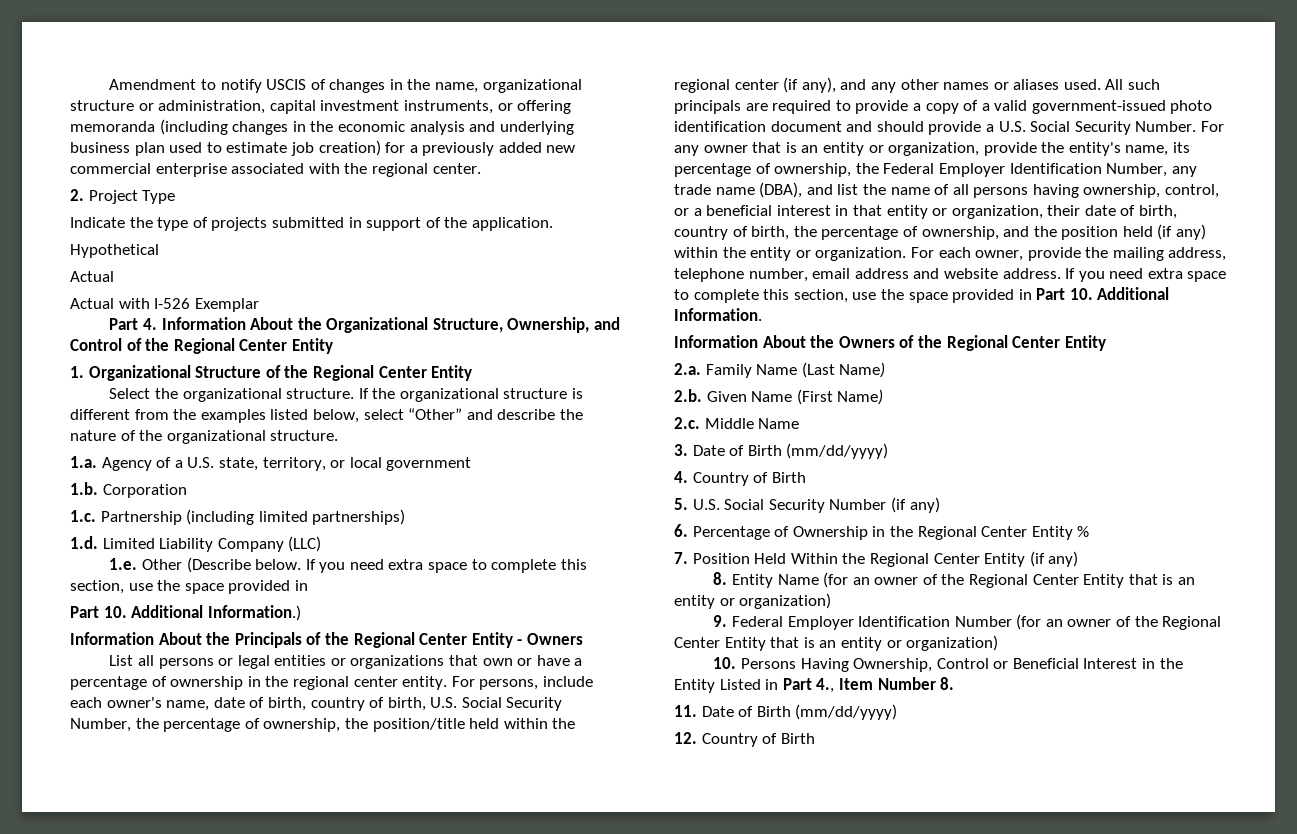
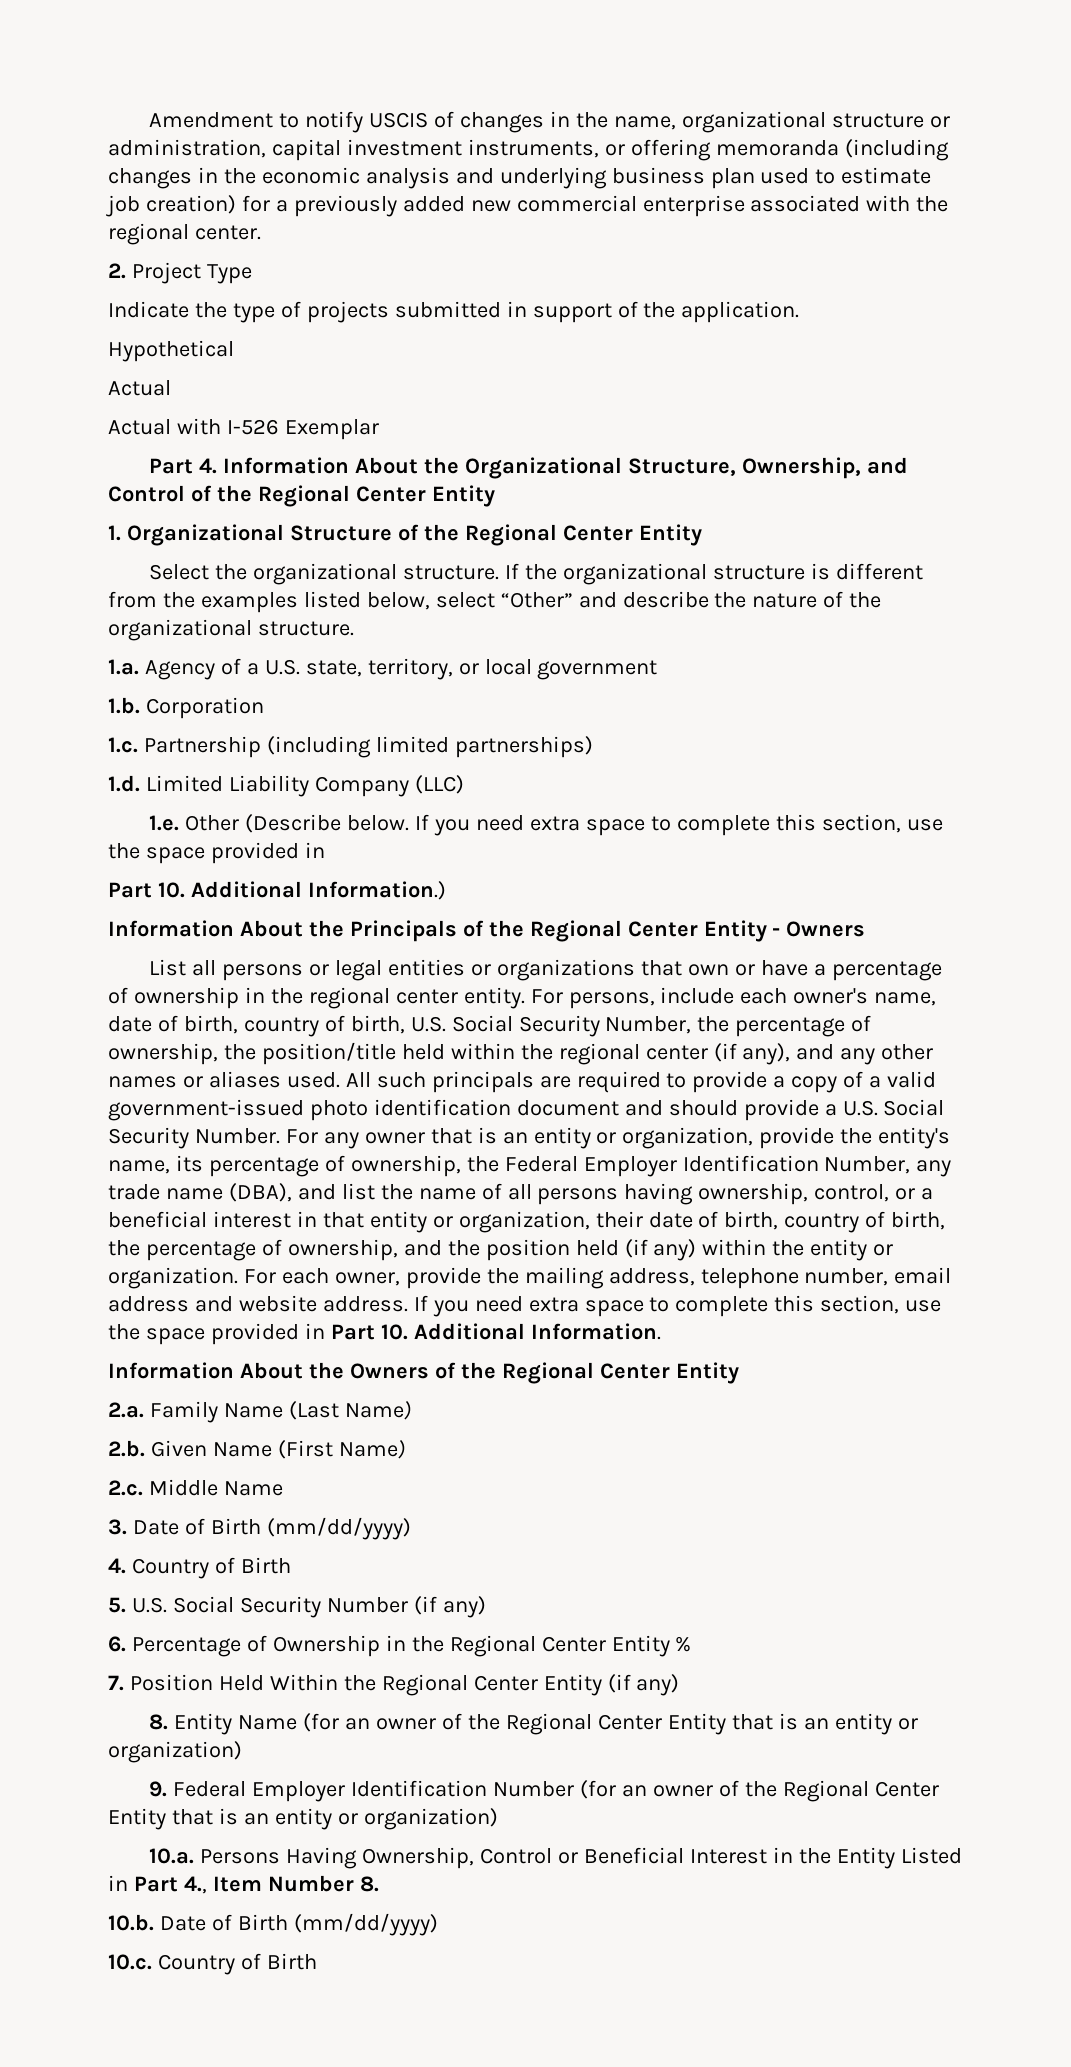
[713,657,737,669] 10. -> [149,1848,195,1864] 10.a.
[674,704,898,720] [674,732,697,744] 11. Date of Birth (mm/dd/yyyy) // 12. -> [108,1913,438,1936] [108,1954,152,1970] 10.b. Date of Birth (mm/dd/yyyy) // 10.c.

